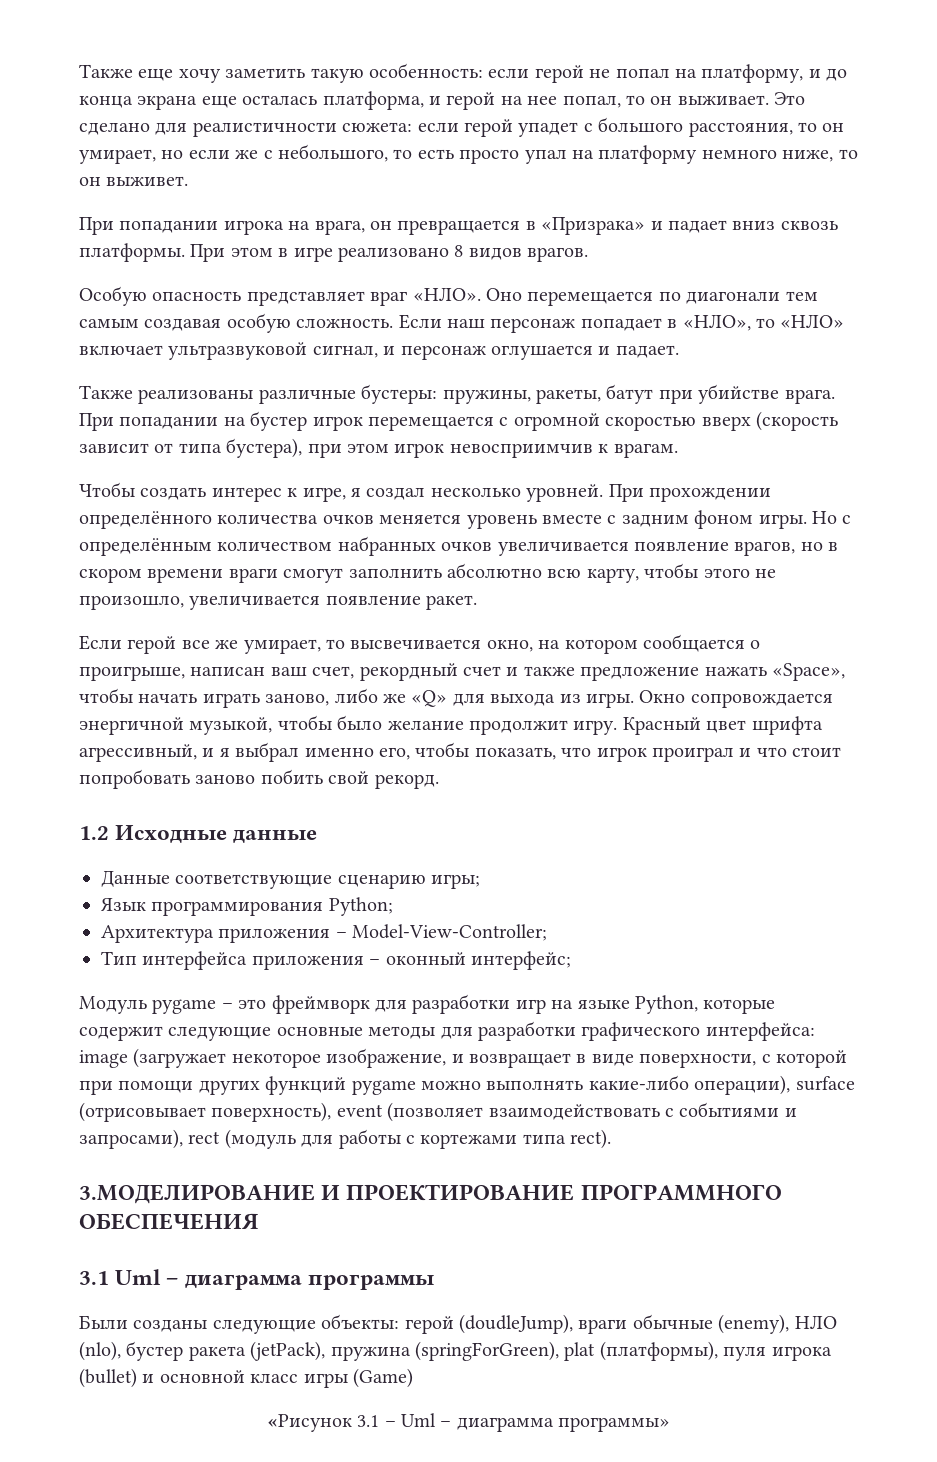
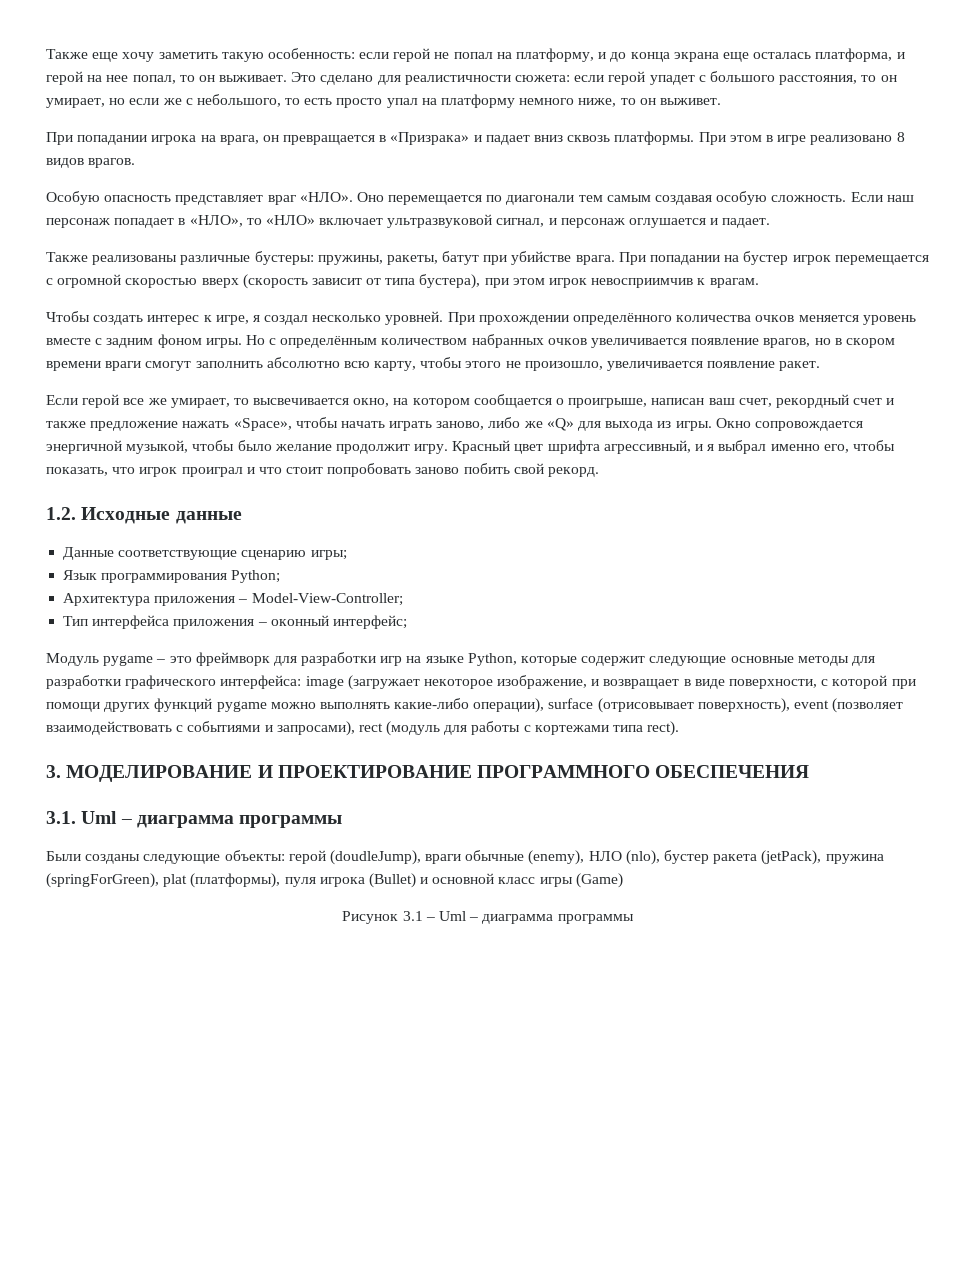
[79,826,109,840] 1.2 -> [46,507,76,520] 1.2.
[79,1184,315,1204] 3.МОДЕЛИРОВАНИЕ -> [46,765,253,782] 3. МОДЕЛИРОВАНИЕ
[79,1271,109,1285] 3.1 -> [46,811,76,824] 3.1.
[79,1368,137,1388] (bullet) -> [368,873,416,888] (Bullet)
[266,1414,352,1432] «Рисунок -> [342,911,399,924] Рисунок
[558,1417,671,1432] программы» -> [557,914,634,924] программы

